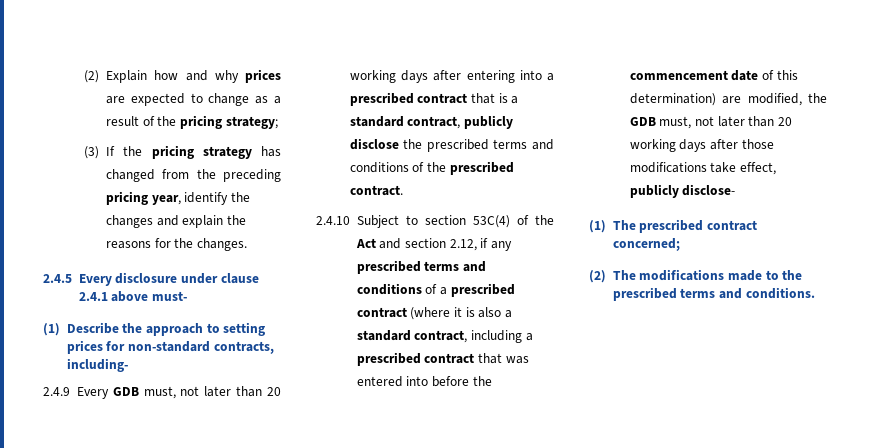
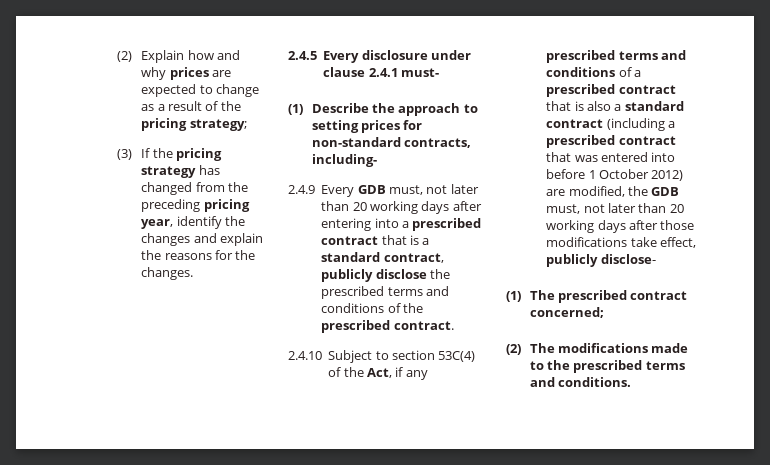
[111,291,149,302] above -> (398, 72) none
[355,238,477,251] Act and section 2.12, -> [367,368,392,378] Act,
[410,307,463,320] (where it -> [546,101,572,111] that
[414,330,523,343] contract, including -> [546,118,665,131] contract (including
[472,376,492,386] [629,70,798,81] [629,93,716,106] the commencement date of this determination) -> [588,169,684,181] 1 October 2012)

